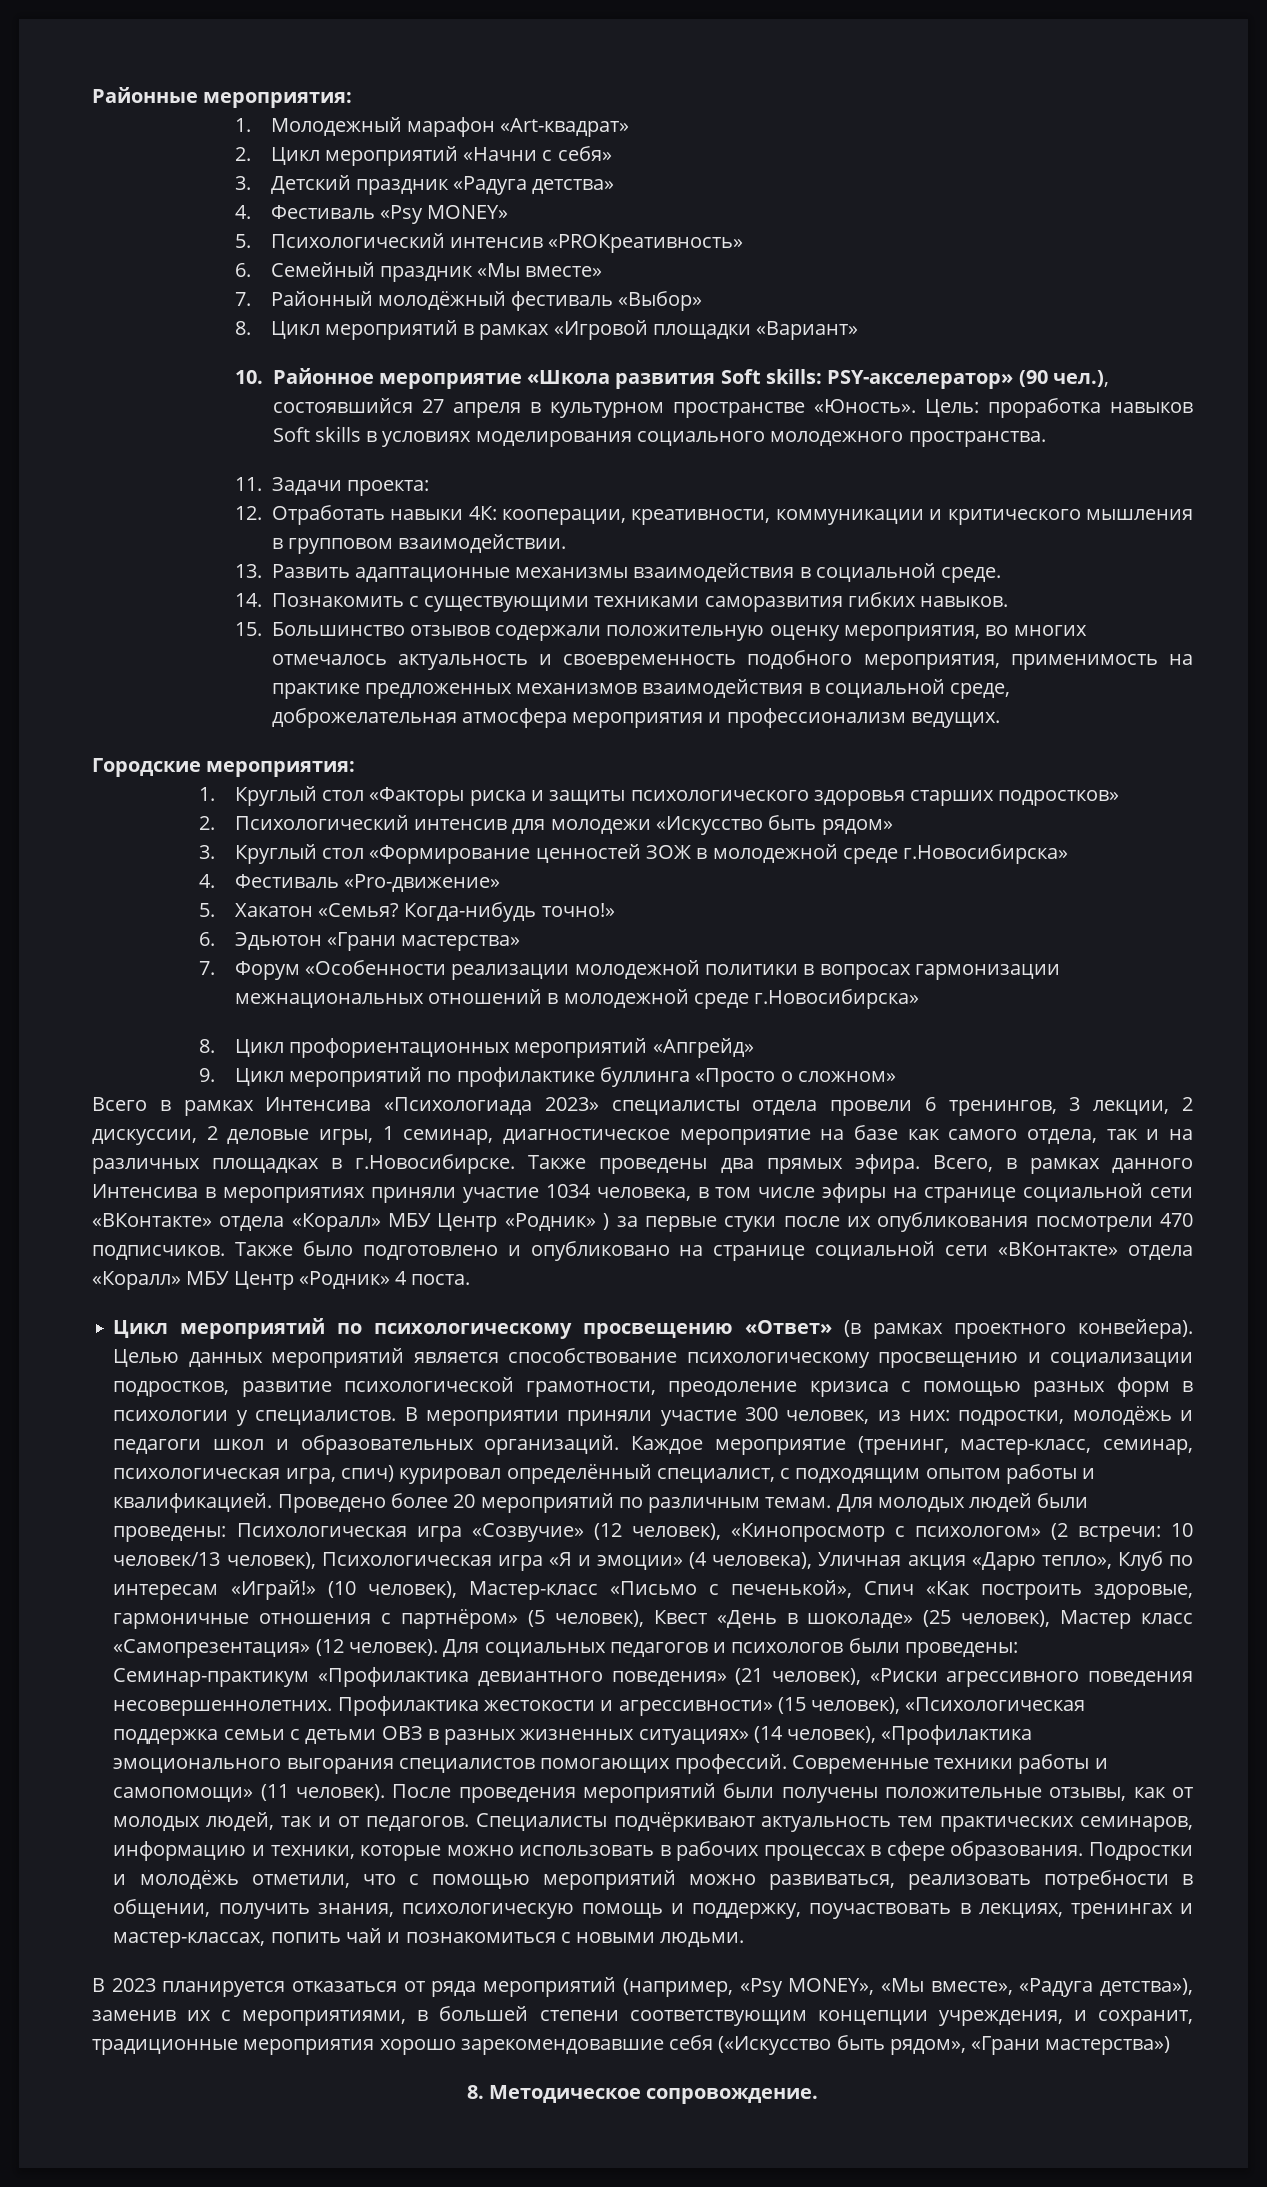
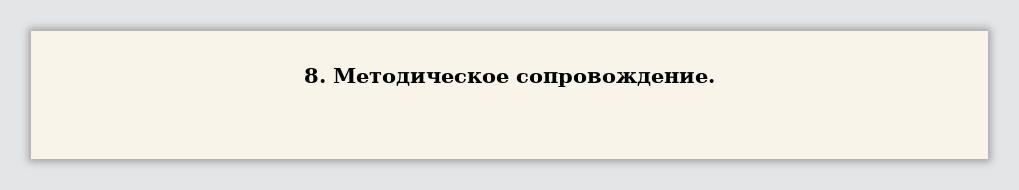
[92,87,353,108] [234,117,630,137] [234,146,612,166] [234,175,615,195] [234,205,509,224] [234,233,744,253] [234,262,603,282] [234,291,703,311] [234,320,859,340] [234,368,1109,389] [272,398,1193,418] [272,426,1046,447] [234,477,429,496] [234,505,1193,525] [271,534,567,554] [234,563,1002,583] [234,592,1009,612] [234,622,1087,641] [271,650,1193,670] [271,679,1011,699] [271,708,1000,728] [92,758,356,777] [199,786,1120,806] [199,815,893,835] [199,844,1069,864] [199,874,501,892] [199,902,615,922] [199,932,521,951] [199,960,1060,980] [234,989,920,1009] [199,1038,754,1058] [199,1067,896,1087] [92,1097,1193,1116] [92,1125,1193,1145] [92,1154,1194,1174] [92,1183,1194,1203] [92,1212,1194,1232] [92,1241,1193,1261] [92,1271,471,1290] [113,1318,1194,1339] [113,1348,1194,1368] [113,1377,1193,1397] [113,1406,1193,1426] [113,1435,1193,1455] [113,1464,1096,1484] [113,1493,1089,1513] [113,1523,1193,1542] [113,1551,1193,1571] [113,1580,1193,1600] [113,1609,1194,1629] [113,1638,1018,1658] [113,1667,1193,1687] [113,1696,1086,1716] [113,1725,1033,1745] [113,1754,1108,1774] [113,1783,1193,1803] [113,1812,1193,1832] [113,1841,1193,1861] [113,1870,1193,1890] [113,1899,1193,1919] [113,1928,745,1948] [92,1977,1194,1997] [92,2006,1194,2026] [92,2035,1171,2055] Районные мероприятия: // 1. Молодежный марафон «Art-квадрат» // 2. Цикл мероприятий «Начни с себя» // 3. Детский праздник «Радуга детства» // 4. Фестиваль «Psy MONEY» // 5. Психологический интенсив «PROКреативность» // 6. Семейный праздник «Мы вместе» // 7. Районный молодёжный фестиваль «Выбор» // 8. Цикл мероприятий в рамках «Игровой площадки «Вариант» // 10. Районное мероприятие «Школа развития Soft skills: PSY-акселератор» (90 чел.), состоявшийся 27 апреля в культурном пространстве «Юность». Цель: проработка навыков Soft skills в условиях моделирования социального молодежного пространства. // 11. Задачи проекта: // 12. Отработать навыки 4К: кооперации, креативности, коммуникации и критического мышления в групповом взаимодействии. // 13. Развить адаптационные механизмы взаимодействия в социальной среде. // 14. Познакомить с существующими техниками саморазвития гибких навыков. // 15. Большинство отзывов содержали положительную оценку мероприятия, во многих отмечалось актуальность и своевременность подобного мероприятия, применимость на практике предложенных механизмов взаимодействия в социальной среде, доброжелательная атмосфера мероприятия и профессионализм ведущих. // Городские мероприятия: // 1. Круглый стол «Факторы риска и защиты психологического здоровья старших подростков» // 2. Психологический интенсив для молодежи «Искусство быть рядом» // 3. Круглый стол «Формирование ценностей ЗОЖ в молодежной среде г.Новосибирска» // 4. Фестиваль «Pro-движение» // 5. Хакатон «Семья? Когда-нибудь точно!» // 6. Эдьютон «Грани мастерства» // 7. Форум «Особенности реализации молодежной политики в вопросах гармонизации межнациональных отношений в молодежной среде г.Новосибирска» // 8. Цикл профориентационных мероприятий «Апгрейд» // 9. Цикл мероприятий по профилактике буллинга «Просто о сложном» // Всего в рамках Интенсива «Психологиада 2023» специалисты отдела провели 6 тренингов, 3 лекции, 2 дискуссии, 2 деловые игры, 1 семинар, диагностическое мероприятие на базе как самого отдела, так и на различных площадках в г.Новосибирске. Также проведены два прямых эфира. Всего, в рамках данного Интенсива в мероприятиях приняли участие 1034 человека, в том числе эфиры на странице социальной сети «ВКонтакте» отдела «Коралл» МБУ Центр «Родник» ) за первые стуки после их опубликования посмотрели 470 подписчиков. Также было подготовлено и опубликовано на странице социальной сети «ВКонтакте» отдела «Коралл» МБУ Центр «Родник» 4 поста. // Цикл мероприятий по психологическому просвещению «Ответ» (в рамках проектного конвейера). Целью данных мероприятий является способствование психологическому просвещению и социализации подростков, развитие психологической грамотности, преодоление кризиса с помощью разных форм в психологии у специалистов. В мероприятии приняли участие 300 человек, из них: подростки, молодёжь и педагоги школ и образовательных организаций. Каждое мероприятие (тренинг, мастер-класс, семинар, психологическая игра, спич) курировал определённый специалист, с подходящим опытом работы и квалификацией. Проведено более 20 мероприятий по различным темам. Для молодых людей были проведены: Психологическая игра «Созвучие» (12 человек), «Кинопросмотр с психологом» (2 встречи: 10 человек/13 человек), Психологическая игра «Я и эмоции» (4 человека), Уличная акция «Дарю тепло», Клуб по интересам «Играй!» (10 человек), Мастер-класс «Письмо с печенькой», Спич «Как построить здоровые, гармоничные отношения с партнёром» (5 человек), Квест «День в шоколаде» (25 человек), Мастер класс «Самопрезентация» (12 человек). Для социальных педагогов и психологов были проведены: Семинар-практикум «Профилактика девиантного поведения» (21 человек), «Риски агрессивного поведения несовершеннолетних. Профилактика жестокости и агрессивности» (15 человек), «Психологическая поддержка семьи с детьми ОВЗ в разных жизненных ситуациях» (14 человек), «Профилактика эмоционального выгорания специалистов помогающих профессий. Современные техники работы и самопомощи» (11 человек). После проведения мероприятий были получены положительные отзывы, как от молодых людей, так и от педагогов. Специалисты подчёркивают актуальность тем практических семинаров, информацию и техники, которые можно использовать в рабочих процессах в сфере образования. Подростки и молодёжь отметили, что с помощью мероприятий можно развиваться, реализовать потребности в общении, получить знания, психологическую помощь и поддержку, поучаствовать в лекциях, тренингах и мастер-классах, попить чай и познакомиться с новыми людьми. // В 2023 планируется отказаться от ряда мероприятий (например, «Psy MONEY», «Мы вместе», «Радуга детства»), заменив их с мероприятиями, в большей степени соответствующим концепции учреждения, и сохранит, традиционные мероприятия хорошо зарекомендовавшие себя («Искусство быть рядом», «Грани мастерства») // -> (304, 75) none

